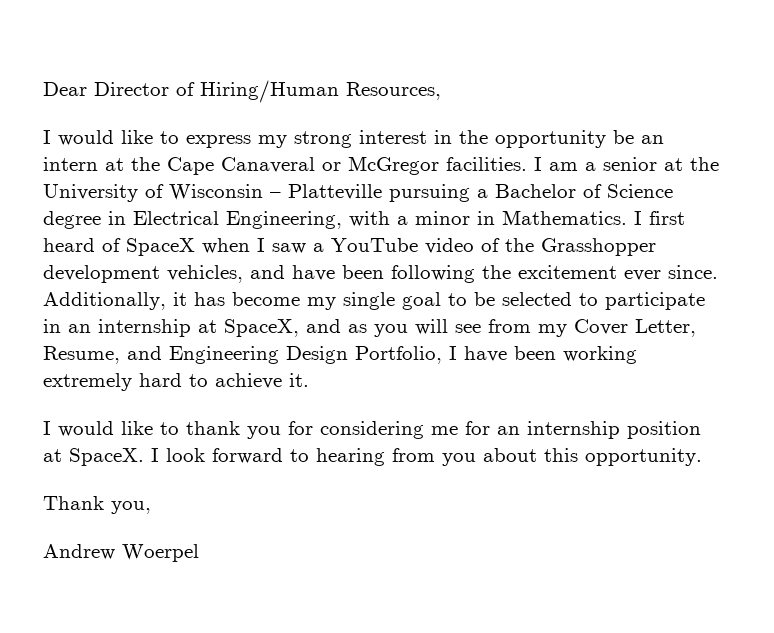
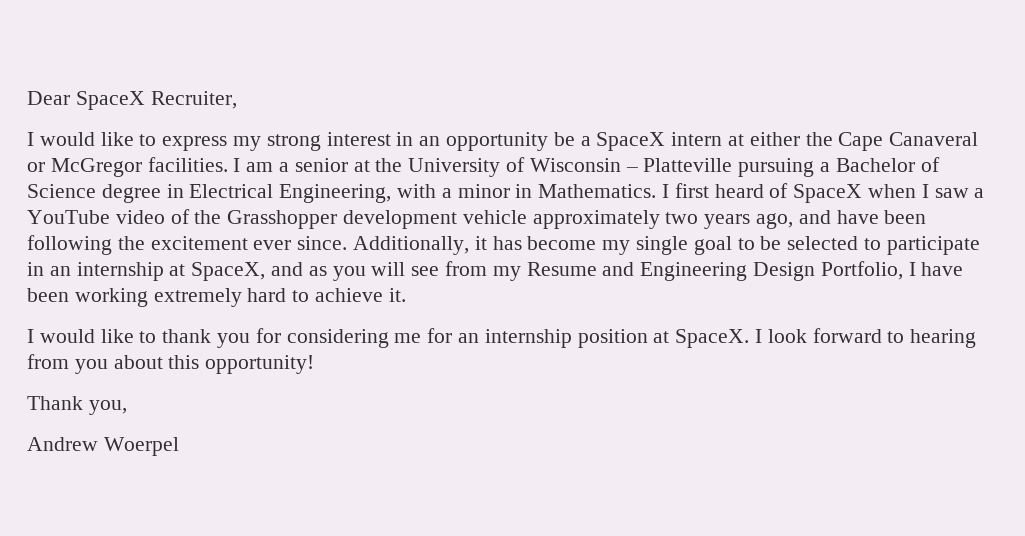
[94,80,441,103] Director of Hiring/Human Resources, -> [75,91,237,110] SpaceX Recruiter,
[459,130,488,144] the -> [419,136,441,146] an
[641,135,664,144] an -> [580,132,666,151] a SpaceX
(124, 164) none -> [749,132,800,146] either
[167,265,243,283] vehicles, -> [462,210,794,229] vehicle approximately two years ago,
[574,319,696,337] [43,346,120,364] Cover Letter, Resume, -> [526,262,597,276] Resume
[585,448,702,466] opportunity. -> [205,355,315,374] opportunity!

